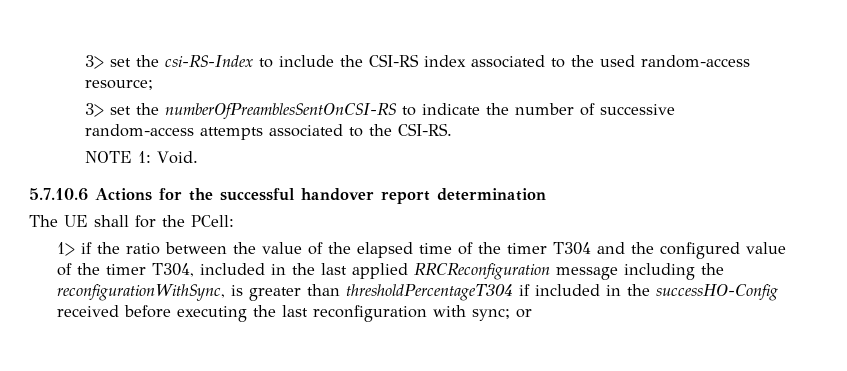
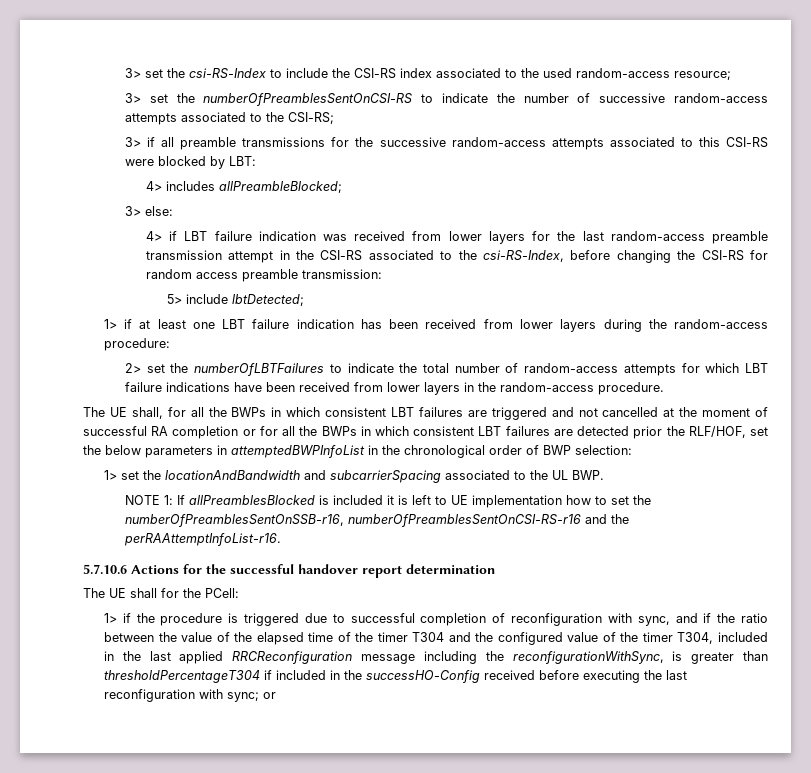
[398,123,453,136] [85,151,199,164] CSI-RS. // NOTE 1: Void. -> [287,112,334,124] [124,137,768,150] [124,156,256,169] [145,181,342,193] [124,206,173,216] [145,231,768,244] [145,250,768,263] [145,269,382,282] [166,294,304,306] [103,319,769,332] [103,338,170,351] [124,363,769,376] [124,382,664,395] [83,407,768,420] [83,426,768,439] [83,445,632,458] [103,470,604,483] [124,495,651,508] [124,514,629,527] [123,533,281,546] CSI-RS; // 3> if all preamble transmissions for the successive random-access attempts associated to this CSI-RS were blocked by LBT: // 4> includes allPreambleBlocked; // 3> else: // 4> if LBT failure indication was received from lower layers for the last random-access preamble transmission attempt in the CSI-RS associated to the csi-RS-Index, before changing the CSI-RS for random access preamble transmission: // 5> include lbtDetected; // 1> if at least one LBT failure indication has been received from lower layers during the random-access procedure: // 2> set the numberOfLBTFailures to indicate the total number of random-access attempts for which LBT failure indications have been received from lower layers in the random-access procedure. // The UE shall, for all the BWPs in which consistent LBT failures are triggered and not cancelled at the moment of successful RA completion or for all the BWPs in which consistent LBT failures are detected prior the RLF/HOF, set the below parameters in attemptedBWPInfoList in the chronological order of BWP selection: // 1> set the locationAndBandwidth and subcarrierSpacing associated to the UL BWP. // NOTE 1: If allPreamblesBlocked is included it is left to UE implementation how to set the numberOfPreamblesSentOnSSB-r16, numberOfPreamblesSentOnCSI-RS-r16 and the perRAAttemptInfoList-r16.
(121, 248) none -> [160,613,736,626] procedure is triggered due to successful completion of reconfiguration with sync, and if the

